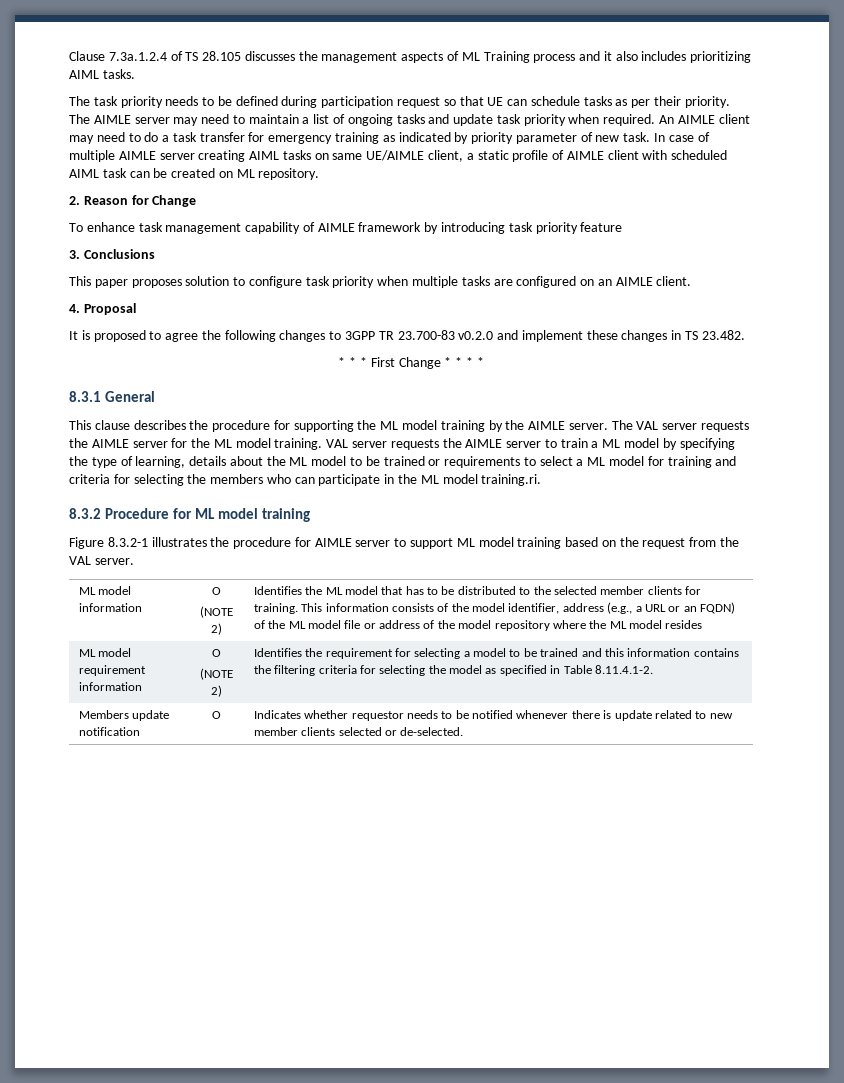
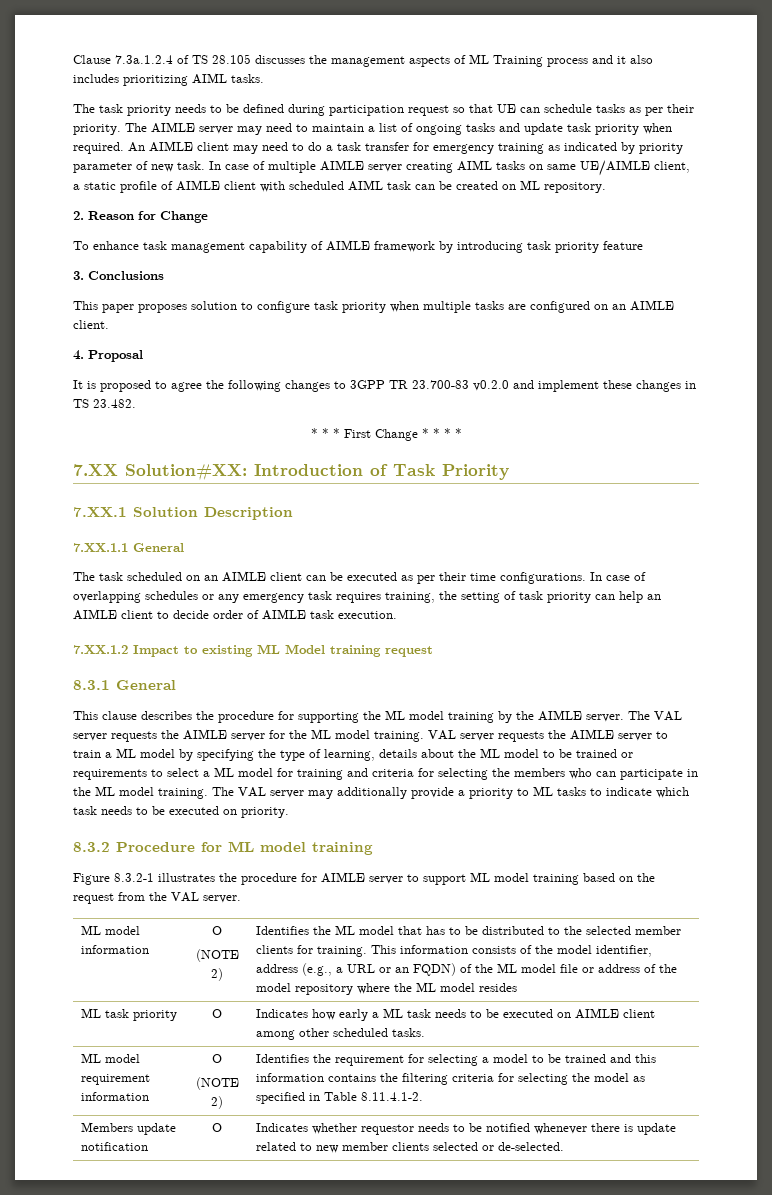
(484, 362) none -> [73,464,509,481] [73,507,293,520] [73,543,184,552] [73,571,646,584] [73,591,661,603] [73,609,397,620] [73,644,433,657] // 7.XX Solution#XX: Introduction of Task Priority // 7.XX.1 Solution Description // 7.XX.1.1 General // The task scheduled on an AIMLE client can be executed as per their time configurations. In case of overlapping schedules or any emergency task requires training, the setting of task priority can help an AIMLE client to decide order of AIMLE task execution. // 7.XX.1.2 Impact to existing ML Model training request
[481,474,542,486] training.ri. -> [158,786,689,799] [73,806,289,818] training. The VAL server may additionally provide a priority to ML tasks to indicate which task needs to be executed on priority.
(703, 624) none -> [81,1008,178,1021] [211,1009,222,1018] [256,1008,656,1021] [256,1028,426,1040] // ML task priority | O | Indicates how early a ML task needs to be executed on AIMLE client among other scheduled tasks.

